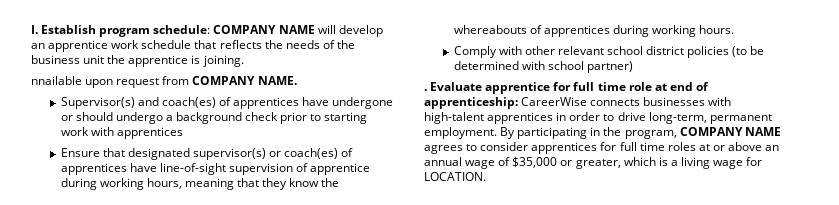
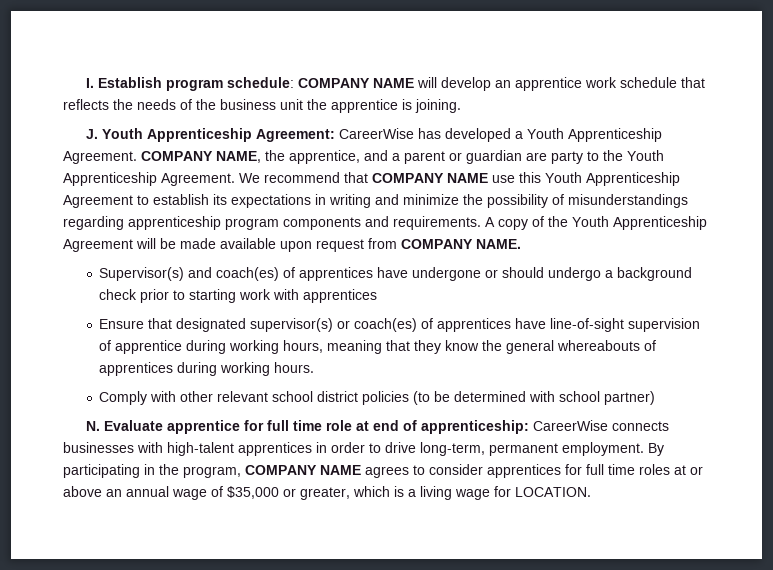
[31,76,82,85] nnailable -> [85,128,662,142] [63,150,664,164] [63,172,680,186] [63,194,688,208] [63,216,707,230] [63,238,276,252] J. Youth Apprenticeship Agreement: CareerWise has developed a Youth Apprenticeship Agreement. COMPANY NAME, the apprentice, and a parent or guardian are party to the Youth Apprenticeship Agreement. We recommend that COMPANY NAME use this Youth Apprenticeship Agreement to establish its expectations in writing and minimize the possibility of misunderstandings regarding apprenticeship program components and requirements. A copy of the Youth Apprenticeship Agreement will be made available
(340, 182) none -> [506,340,555,354] general
[424,89,427,91] . -> [85,421,100,431] N.

